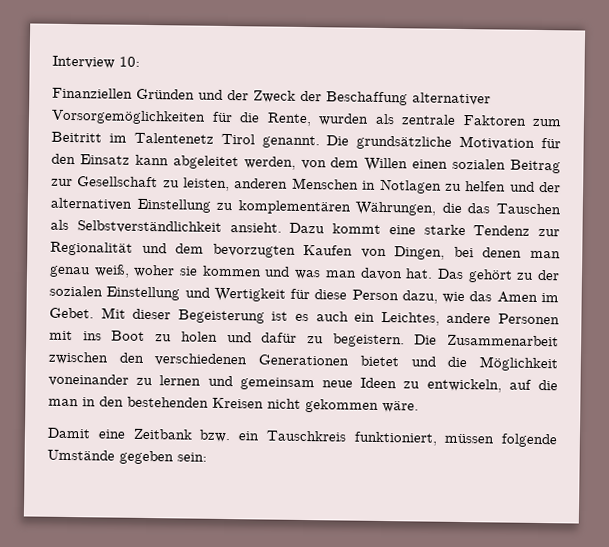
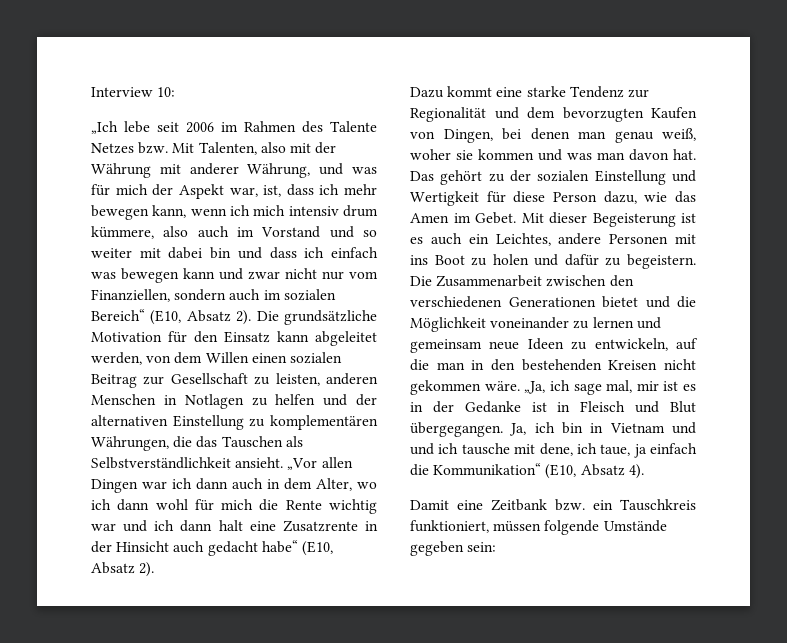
[52,87,491,106] [51,109,561,127] [51,131,320,149] Finanziellen Gründen und der Zweck der Beschaffung alternativer Vorsorgemöglichkeiten für die Rente, wurden als zentrale Faktoren zum Beitritt im Talentenetz Tirol genannt. -> [91,121,377,134] [91,142,337,155] [91,163,377,178] [91,184,377,199] [91,205,378,220] [91,226,377,239] [91,247,378,259] [91,268,378,283] [91,289,336,302] [91,309,252,325] „Ich lebe seit 2006 im Rahmen des Talente Netzes bzw. Mit Talenten, also mit der Währung mit anderer Währung, und was für mich der Aspekt war, ist, dass ich mehr bewegen kann, wenn ich mich intensiv drum kümmere, also auch im Vorstand und so weiter mit dabei bin und dass ich einfach was bewegen kann und zwar nicht nur vom Finanziellen, sondern auch im sozialen Bereich“ (E10, Absatz 2).
(282, 227) none -> [287,457,353,470] [91,478,377,493] [91,499,377,514] [91,520,378,532] [91,540,333,556] [91,562,155,577] „Vor allen Dingen war ich dann auch in dem Alter, wo ich dann wohl für mich die Rente wichtig war und ich dann halt eine Zusatzrente in der Hinsicht auch gedacht habe“ (E10, Absatz 2). //
(419, 407) none -> [524,380,696,395] [410,401,696,413] [410,422,696,437] [410,443,697,458] [410,463,644,479] „Ja, ich sage mal, mir ist es in der Gedanke ist in Fleisch und Blut übergegangen. Ja, ich bin in Vietnam und und ich tausche mit dene, ich taue, ja einfach die Kommunikation“ (E10, Absatz 4).

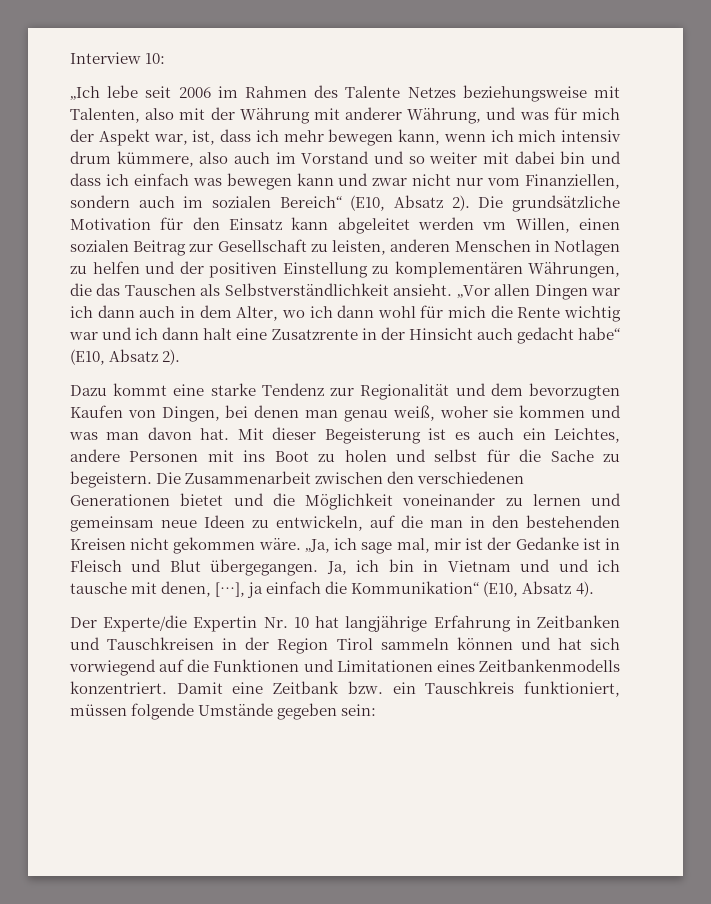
[138,142,195,154] bzw. Mit -> [462,85,620,102] beziehungsweise mit
[91,352,249,365] werden, von dem Willen -> [418,217,570,233] werden vm Willen,
[91,415,168,426] alternativen -> [209,262,277,278] positiven
[410,170,696,185] [410,191,696,206] [410,212,516,224] Das gehört zu der sozialen Einstellung und Wertigkeit für diese Person dazu, wie das Amen im Gebet. -> (230, 434) none
[564,254,599,266] dafür -> [434,449,594,462] selbst für die Sache
[683,384,696,391] [410,402,423,412] es in -> (484, 544) none
[539,443,631,456] dene, ich taue, -> [161,581,246,597] denen, […],
(644, 471) none -> [70,615,620,632] [70,637,621,654] [69,659,620,676] [70,681,167,694] Der Experte/die Expertin Nr. 10 hat langjährige Erfahrung in Zeitbanken und Tauschkreisen in der Region Tirol sammeln können und hat sich vorwiegend auf die Funktionen und Limitationen eines Zeitbankenmodells konzentriert.

